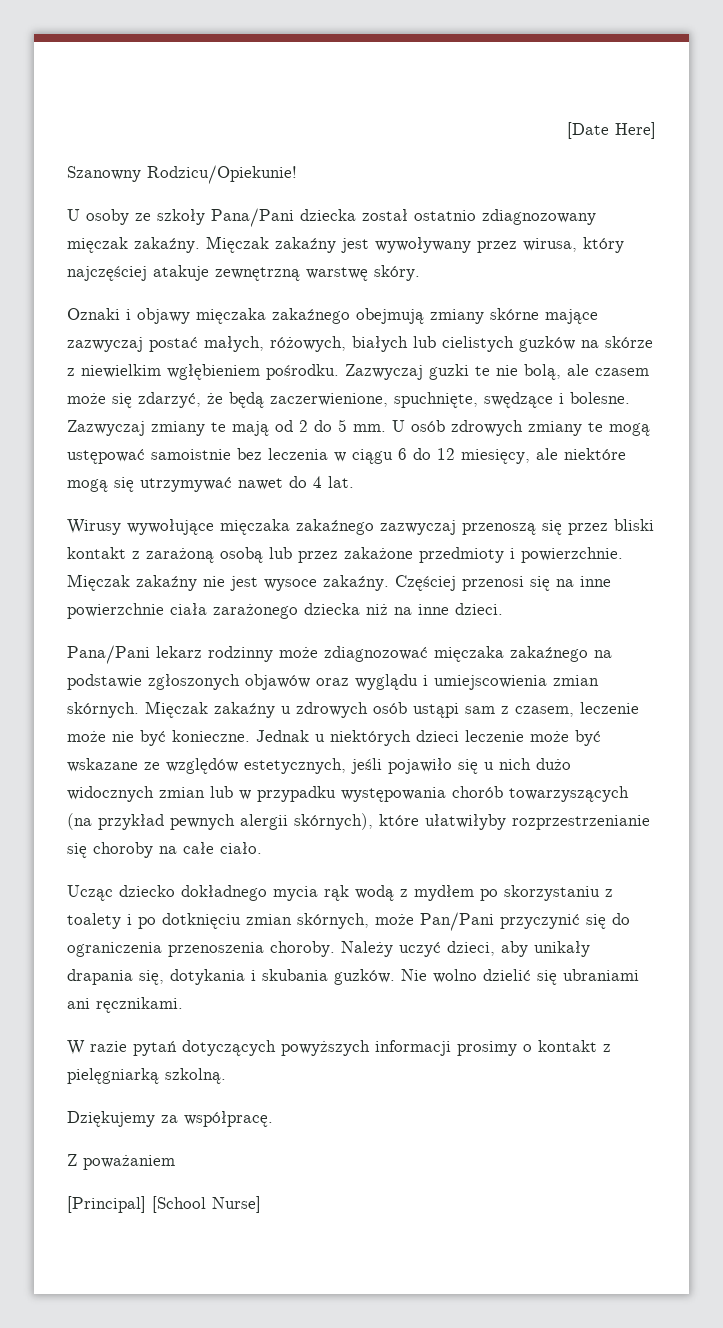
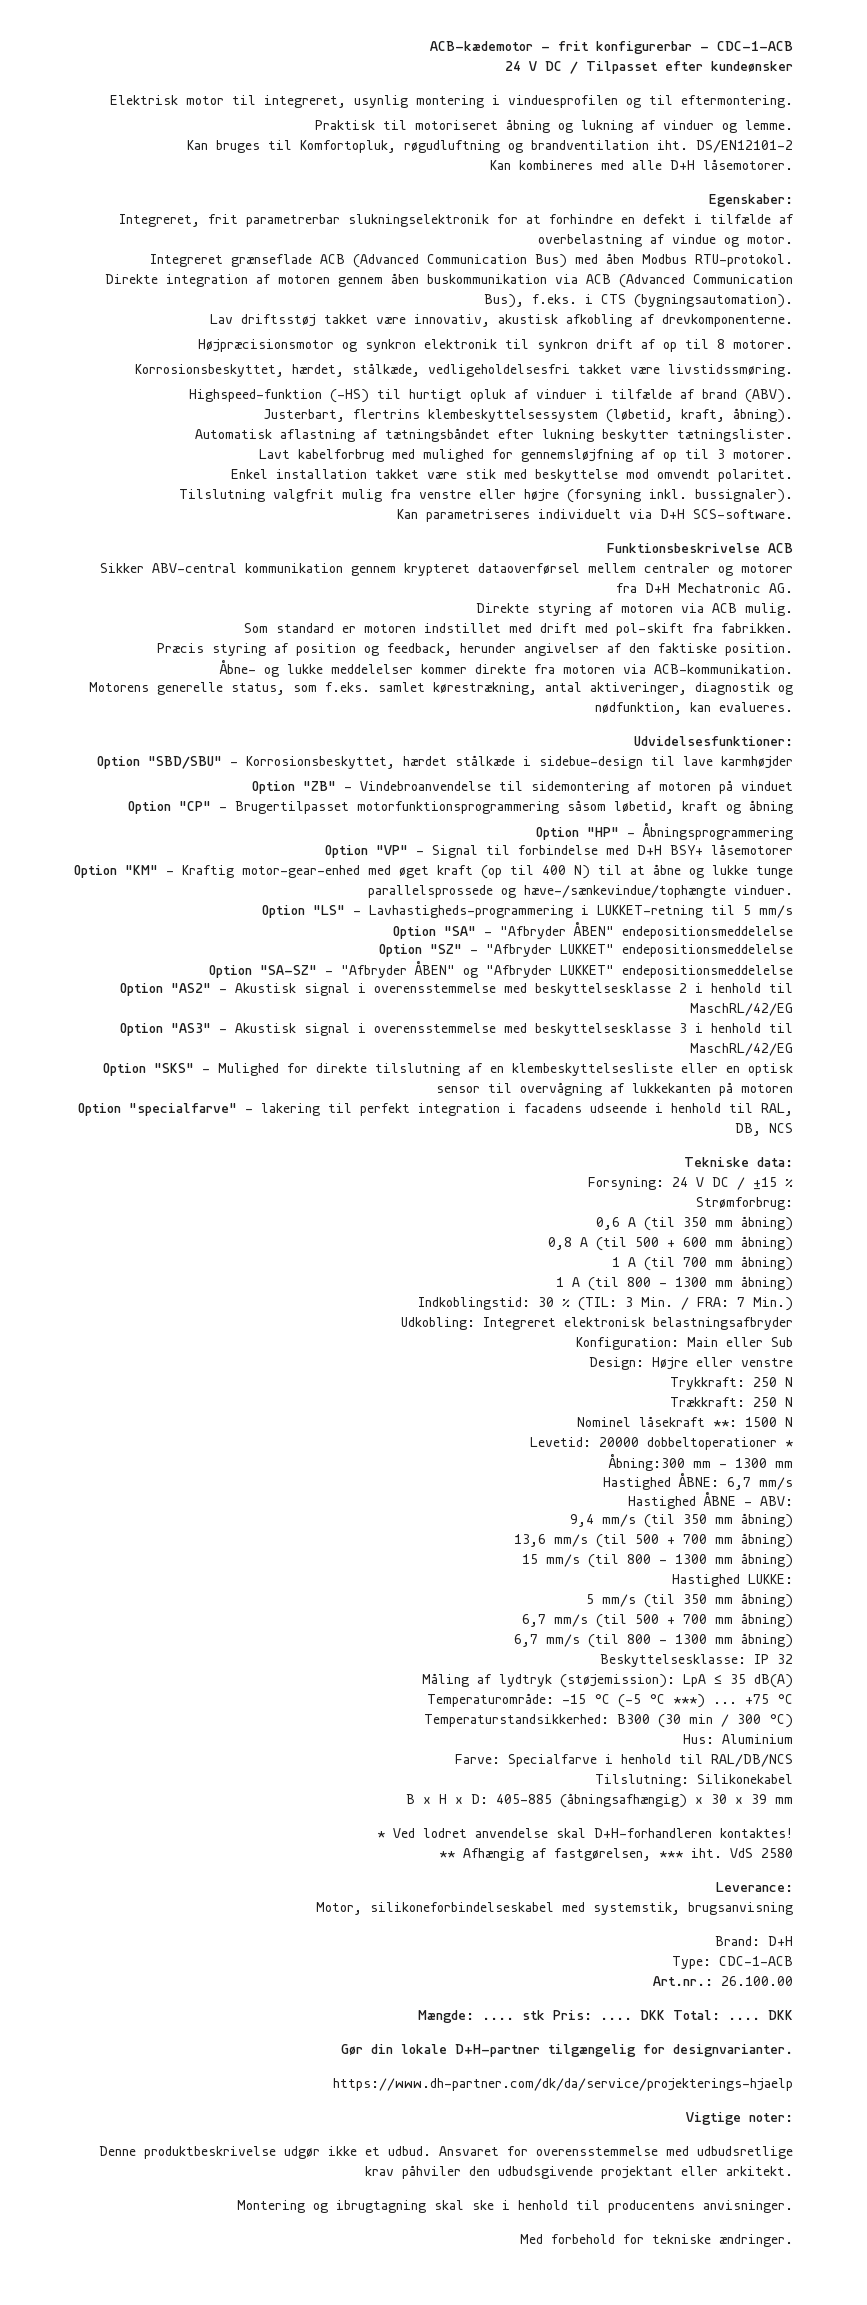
[567,122,656,139] [67,165,297,184] [67,208,596,227] [67,236,624,253] [67,265,420,281] [67,308,598,324] [67,336,653,352] [67,364,649,380] [67,392,630,408] [67,419,650,436] [67,448,626,464] [67,476,354,492] [67,519,654,535] [67,547,623,563] [67,574,611,591] [67,603,503,619] [67,645,612,664] [67,674,599,690] [67,701,639,718] [67,730,601,746] [67,758,571,774] [67,786,629,802] [67,813,650,830] [67,842,262,858] [67,885,613,901] [67,912,630,931] [67,941,590,957] [67,969,639,985] [67,997,183,1013] [67,1040,611,1056] [67,1068,226,1084] [67,1111,273,1127] [67,1154,175,1170] [67,1196,261,1213] [Date Here] // Szanowny Rodzicu/Opiekunie! // U osoby ze szkoły Pana/Pani dziecka został ostatnio zdiagnozowany mięczak zakaźny. Mięczak zakaźny jest wywoływany przez wirusa, który najczęściej atakuje zewnętrzną warstwę skóry. // Oznaki i objawy mięczaka zakaźnego obejmują zmiany skórne mające zazwyczaj postać małych, różowych, białych lub cielistych guzków na skórze z niewielkim wgłębieniem pośrodku. Zazwyczaj guzki te nie bolą, ale czasem może się zdarzyć, że będą zaczerwienione, spuchnięte, swędzące i bolesne. Zazwyczaj zmiany te mają od 2 do 5 mm. U osób zdrowych zmiany te mogą ustępować samoistnie bez leczenia w ciągu 6 do 12 miesięcy, ale niektóre mogą się utrzymywać nawet do 4 lat. // Wirusy wywołujące mięczaka zakaźnego zazwyczaj przenoszą się przez bliski kontakt z zarażoną osobą lub przez zakażone przedmioty i powierzchnie. Mięczak zakaźny nie jest wysoce zakaźny. Częściej przenosi się na inne powierzchnie ciała zarażonego dziecka niż na inne dzieci. // Pana/Pani lekarz rodzinny może zdiagnozować mięczaka zakaźnego na podstawie zgłoszonych objawów oraz wyglądu i umiejscowienia zmian skórnych. Mięczak zakaźny u zdrowych osób ustąpi sam z czasem, leczenie może nie być konieczne. Jednak u niektórych dzieci leczenie może być wskazane ze względów estetycznych, jeśli pojawiło się u nich dużo widocznych zmian lub w przypadku występowania chorób towarzyszących (na przykład pewnych alergii skórnych), które ułatwiłyby rozprzestrzenianie się choroby na całe ciało. // Ucząc dziecko dokładnego mycia rąk wodą z mydłem po skorzystaniu z toalety i po dotknięciu zmian skórnych, może Pan/Pani przyczynić się do ograniczenia przenoszenia choroby. Należy uczyć dzieci, aby unikały drapania się, dotykania i skubania guzków. Nie wolno dzielić się ubraniami ani ręcznikami. // W razie pytań dotyczących powyższych informacji prosimy o kontakt z pielęgniarką szkolną. // Dziękujemy za współpracę. // Z poważaniem // [Principal] [School Nurse] -> [430,41,793,54] [505,61,793,74] [110,95,793,108] [315,119,793,133] [187,140,793,153] [490,159,793,170] [709,194,793,207] [119,214,794,227] [538,234,793,247] [150,253,793,268] [105,273,793,288] [484,294,793,308] [210,314,793,327] [198,339,793,352] [135,363,793,377] [189,389,793,403] [263,408,793,423] [195,428,793,442] [259,449,793,462] [231,469,793,482] [179,489,793,503] [397,509,793,522] [607,543,793,553] [100,563,793,576] [616,583,793,593] [476,603,793,616] [244,623,793,636] [157,643,793,656] [219,660,793,677] [89,682,793,695] [595,702,793,715] [634,736,793,746] [97,755,793,769] [252,780,793,794] [128,800,793,814] [536,823,793,840] [325,844,793,858] [74,864,793,879] [368,885,793,898] [262,905,793,918] [393,922,793,939] [379,944,793,957] [209,961,793,978] [120,983,793,996] [690,1003,793,1016] [120,1023,793,1036] [690,1043,793,1056] [103,1063,793,1076] [436,1082,793,1096] [78,1103,793,1116] [735,1123,793,1136] [684,1157,793,1167] [588,1177,793,1190] [696,1197,793,1210] [596,1216,793,1231] [548,1236,793,1251] [612,1256,793,1271] [556,1276,793,1291] [418,1297,793,1311] [401,1317,793,1330] [576,1337,793,1350] [589,1357,793,1370] [670,1377,793,1390] [670,1397,793,1407] [577,1416,793,1427] [530,1437,793,1450] [608,1454,793,1471] [603,1473,793,1490] [628,1492,793,1509] [570,1513,793,1528] [514,1533,793,1548] [522,1553,793,1568] [672,1574,793,1587] [586,1593,793,1608] [522,1613,793,1628] [514,1633,793,1648] [600,1654,793,1667] [422,1673,793,1688] [427,1693,793,1708] [424,1714,793,1728] [683,1734,793,1744] [455,1754,793,1767] [595,1774,793,1787] [406,1793,793,1808] [377,1828,793,1838] [439,1848,793,1861] [716,1882,793,1892] [316,1902,793,1915] [715,1936,793,1946] [672,1956,793,1969] [653,1976,793,1986] [418,2010,793,2023] [341,2044,793,2057] [333,2078,793,2091] [686,2112,793,2125] [99,2146,793,2159] [365,2165,793,2179] [237,2200,793,2213] [520,2234,793,2247] ACB-kædemotor - frit konfigurerbar - CDC-1-ACB // 24 V DC / Tilpasset efter kundeønsker // Elektrisk motor til integreret, usynlig montering i vinduesprofilen og til eftermontering. // Praktisk til motoriseret åbning og lukning af vinduer og lemme. // Kan bruges til Komfortopluk, røgudluftning og brandventilation iht. DS/EN12101-2 // Kan kombineres med alle D+H låsemotorer. // Egenskaber: // Integreret, frit parametrerbar slukningselektronik for at forhindre en defekt i tilfælde af overbelastning af vindue og motor. // Integreret grænseflade ACB (Advanced Communication Bus) med åben Modbus RTU-protokol. // Direkte integration af motoren gennem åben buskommunikation via ACB (Advanced Communication Bus), f.eks. i CTS (bygningsautomation). // Lav driftsstøj takket være innovativ, akustisk afkobling af drevkomponenterne. // Højpræcisionsmotor og synkron elektronik til synkron drift af op til 8 motorer. // Korrosionsbeskyttet, hærdet, stålkæde, vedligeholdelsesfri takket være livstidssmøring. // Highspeed-funktion (-HS) til hurtigt opluk af vinduer i tilfælde af brand (ABV). // Justerbart, flertrins klembeskyttelsessystem (løbetid, kraft, åbning). // Automatisk aflastning af tætningsbåndet efter lukning beskytter tætningslister. // Lavt kabelforbrug med mulighed for gennemsløjfning af op til 3 motorer. // Enkel installation takket være stik med beskyttelse mod omvendt polaritet. // Tilslutning valgfrit mulig fra venstre eller højre (forsyning inkl. bussignaler). // Kan parametriseres individuelt via D+H SCS-software. // Funktionsbeskrivelse ACB // Sikker ABV-central kommunikation gennem krypteret dataoverførsel mellem centraler og motorer fra D+H Mechatronic AG. // Direkte styring af motoren via ACB mulig. // Som standard er motoren indstillet med drift med pol-skift fra fabrikken. // Præcis styring af position og feedback, herunder angivelser af den faktiske position. // Åbne- og lukke meddelelser kommer direkte fra motoren via ACB-kommunikation. // Motorens generelle status, som f.eks. samlet kørestrækning, antal aktiveringer, diagnostik og nødfunktion, kan evalueres. // Udvidelsesfunktioner: // Option "SBD/SBU" - Korrosionsbeskyttet, hærdet stålkæde i sidebue-design til lave karmhøjder // Option "ZB" - Vindebroanvendelse til sidemontering af motoren på vinduet // Option "CP" - Brugertilpasset motorfunktionsprogrammering såsom løbetid, kraft og åbning // Option "HP" - Åbningsprogrammering // Option "VP" - Signal til forbindelse med D+H BSY+ låsemotorer // Option "KM" - Kraftig motor-gear-enhed med øget kraft (op til 400 N) til at åbne og lukke tunge parallelsprossede og hæve-/sænkevindue/tophængte vinduer. // Option "LS" - Lavhastigheds-programmering i LUKKET-retning til 5 mm/s // Option "SA" - "Afbryder ÅBEN" endepositionsmeddelelse // Option "SZ" - "Afbryder LUKKET" endepositionsmeddelelse // Option "SA-SZ" - "Afbryder ÅBEN" og "Afbryder LUKKET" endepositionsmeddelelse // Option "AS2" - Akustisk signal i overensstemmelse med beskyttelsesklasse 2 i henhold til MaschRL/42/EG // Option "AS3" - Akustisk signal i overensstemmelse med beskyttelsesklasse 3 i henhold til MaschRL/42/EG // Option "SKS" - Mulighed for direkte tilslutning af en klembeskyttelsesliste eller en optisk sensor til overvågning af lukkekanten på motoren // Option "specialfarve" - lakering til perfekt integration i facadens udseende i henhold til RAL, DB, NCS // Tekniske data: // Forsyning: 24 V DC / ±15 % // Strømforbrug: // 0,6 A (til 350 mm åbning) // 0,8 A (til 500 + 600 mm åbning) // 1 A (til 700 mm åbning) // 1 A (til 800 - 1300 mm åbning) // Indkoblingstid: 30 % (TIL: 3 Min. / FRA: 7 Min.) // Udkobling: Integreret elektronisk belastningsafbryder // Konfiguration: Main eller Sub // Design: Højre eller venstre // Trykkraft: 250 N // Trækkraft: 250 N // Nominel låsekraft **: 1500 N // Levetid: 20000 dobbeltoperationer * // Åbning:300 mm - 1300 mm // Hastighed ÅBNE: 6,7 mm/s // Hastighed ÅBNE - ABV: // 9,4 mm/s (til 350 mm åbning) // 13,6 mm/s (til 500 + 700 mm åbning) // 15 mm/s (til 800 - 1300 mm åbning) // Hastighed LUKKE: // 5 mm/s (til 350 mm åbning) // 6,7 mm/s (til 500 + 700 mm åbning) // 6,7 mm/s (til 800 - 1300 mm åbning) // Beskyttelsesklasse: IP 32 // Måling af lydtryk (støjemission): LpA ≤ 35 dB(A) // Temperaturområde: -15 °C (-5 °C ***) ... +75 °C // Temperaturstandsikkerhed: B300 (30 min / 300 °C) // Hus: Aluminium // Farve: Specialfarve i henhold til RAL/DB/NCS // Tilslutning: Silikonekabel // B x H x D: 405-885 (åbningsafhængig) x 30 x 39 mm // * Ved lodret anvendelse skal D+H-forhandleren kontaktes! // ** Afhængig af fastgørelsen, *** iht. VdS 2580 // Leverance: // Motor, silikoneforbindelseskabel med systemstik, brugsanvisning // Brand: D+H // Type: CDC-1-ACB // Art.nr.: 26.100.00 // Mængde: .... stk Pris: .... DKK Total: .... DKK // Gør din lokale D+H-partner tilgængelig for designvarianter. // https://www.dh-partner.com/dk/da/service/projekterings-hjaelp // Vigtige noter: // Denne produktbeskrivelse udgør ikke et udbud. Ansvaret for overensstemmelse med udbudsretlige krav påhviler den udbudsgivende projektant eller arkitekt. // Montering og ibrugtagning skal ske i henhold til producentens anvisninger. // Med forbehold for tekniske ændringer.

